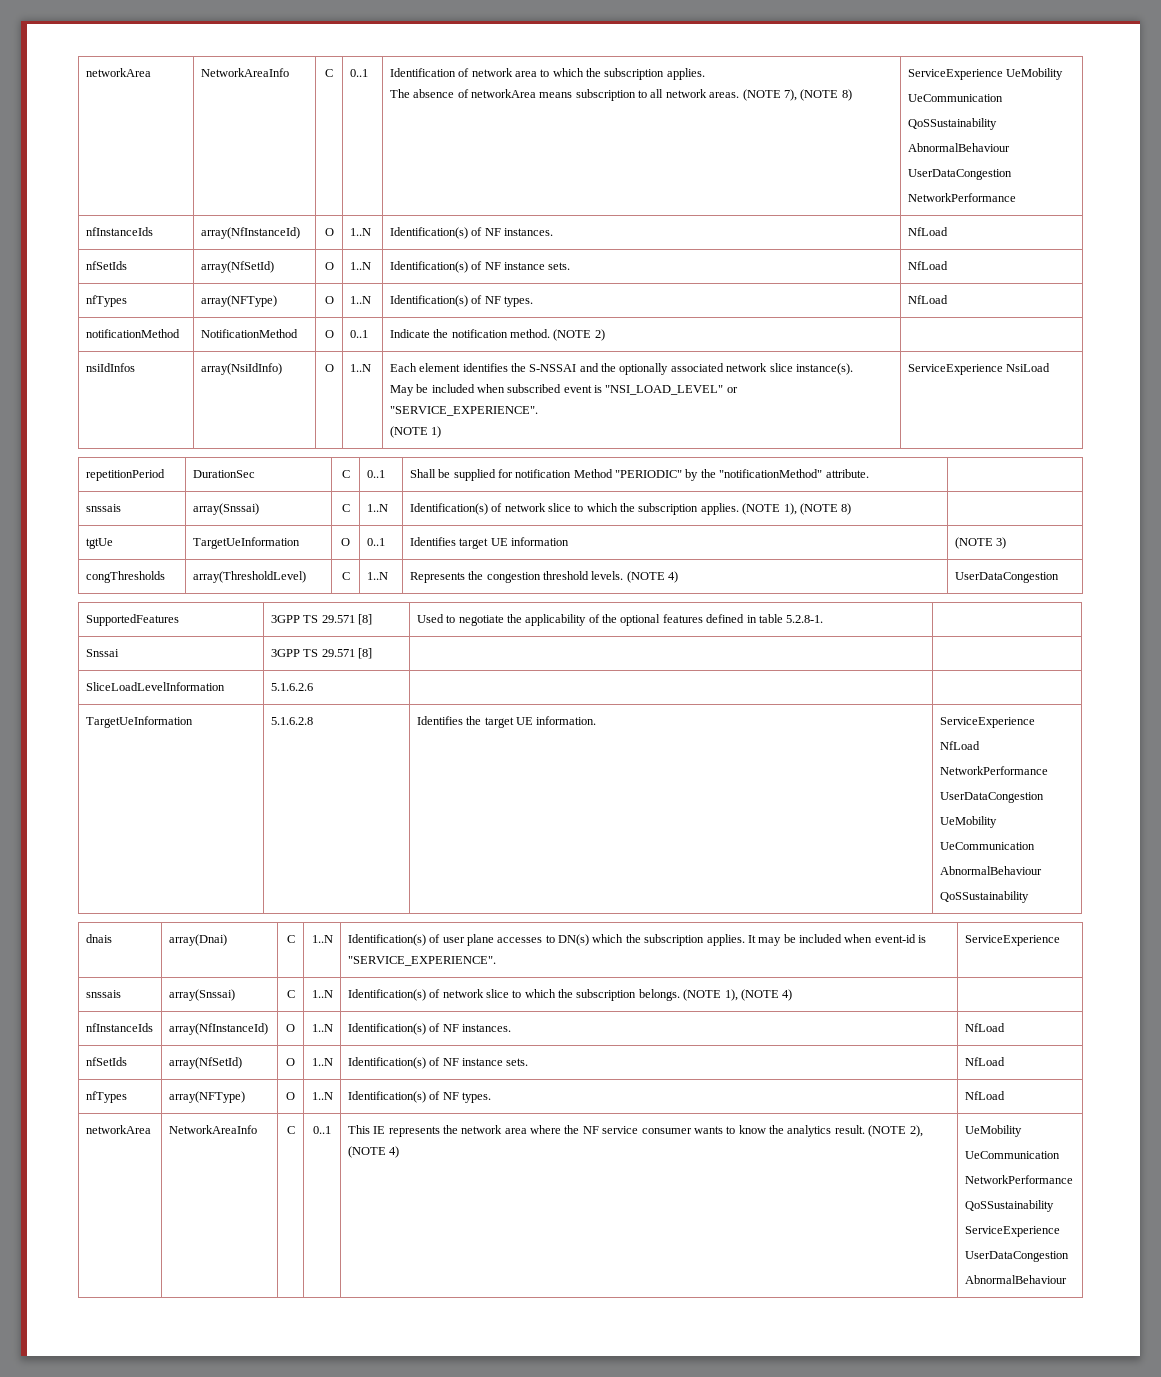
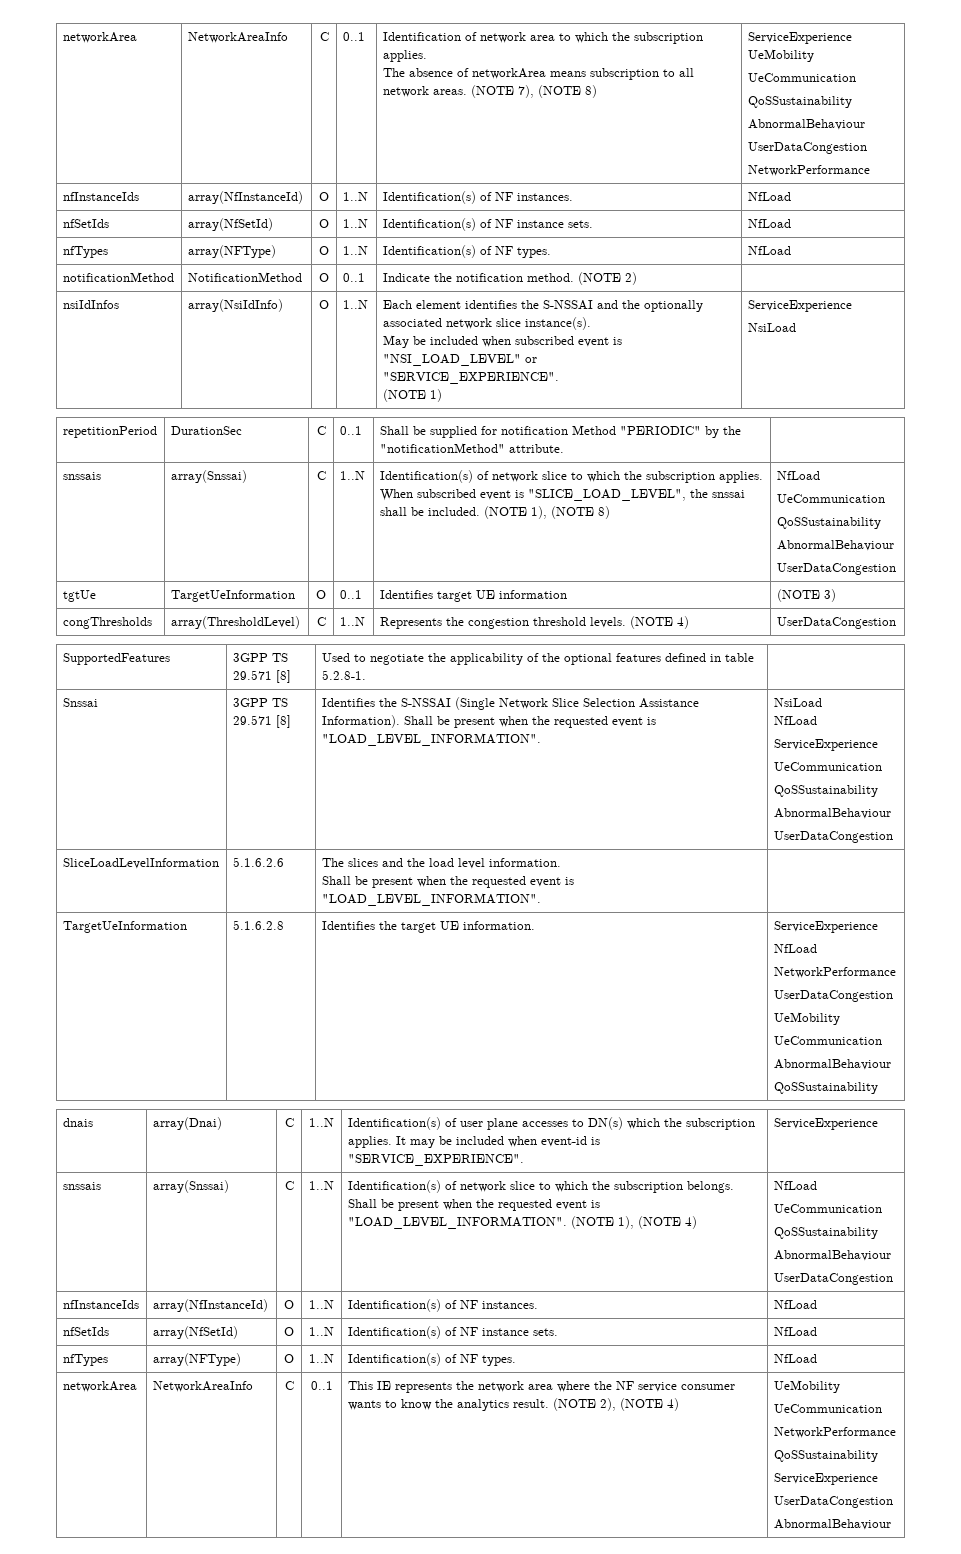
(1003, 369) none -> (852, 306) //
(739, 509) none -> [379,489,745,501] [379,507,480,516] When subscribed event is "SLICE_LOAD_LEVEL", the snssai shall be included.
(852, 509) none -> [776,471,820,480] [776,494,885,503] [776,517,881,529] [776,540,894,551] [776,563,896,575] NfLoad // UeCommunication // QoSSustainability // AbnormalBehaviour // UserDataCongestion
[85,682,225,691] [270,683,313,691] | // SliceLoadLevelInformation | 5.1.6.2.6 | -> [321,697,699,710] [321,715,656,728] [321,733,541,746] [773,698,822,707] [773,716,817,725] [773,739,878,751] [773,762,882,771] [773,785,878,797] [773,808,891,819] [773,831,893,843] [62,858,219,869] [232,857,284,867] [321,858,561,869] [321,876,574,888] [321,893,541,906] Identifies the S-NSSAI (Single Network Slice Selection Assistance Information). Shall be present when the requested event is "LOAD_LEVEL_INFORMATION". | NsiLoad // NfLoad // ServiceExperience // UeCommunication // QoSSustainability // AbnormalBehaviour // UserDataCongestion // SliceLoadLevelInformation | 5.1.6.2.6 | The slices and the load level information. // Shall be present when the requested event is "LOAD_LEVEL_INFORMATION".
(680, 995) none -> [347,1199,600,1211] [347,1216,567,1229] Shall be present when the requested event is "LOAD_LEVEL_INFORMATION".
(793, 995) none -> [773,1181,817,1190] [773,1204,882,1213] [773,1227,878,1239] [773,1250,891,1261] [773,1273,893,1285] NfLoad // UeCommunication // QoSSustainability // AbnormalBehaviour // UserDataCongestion

